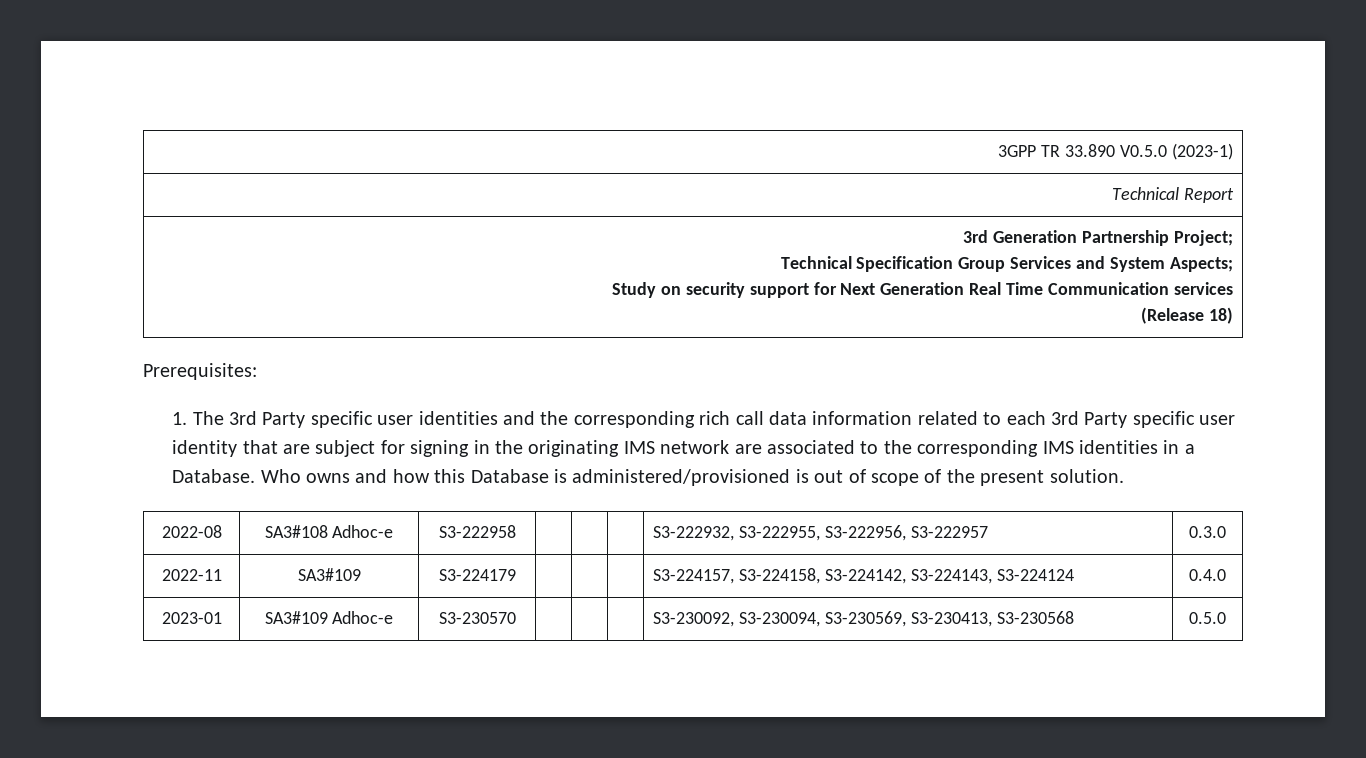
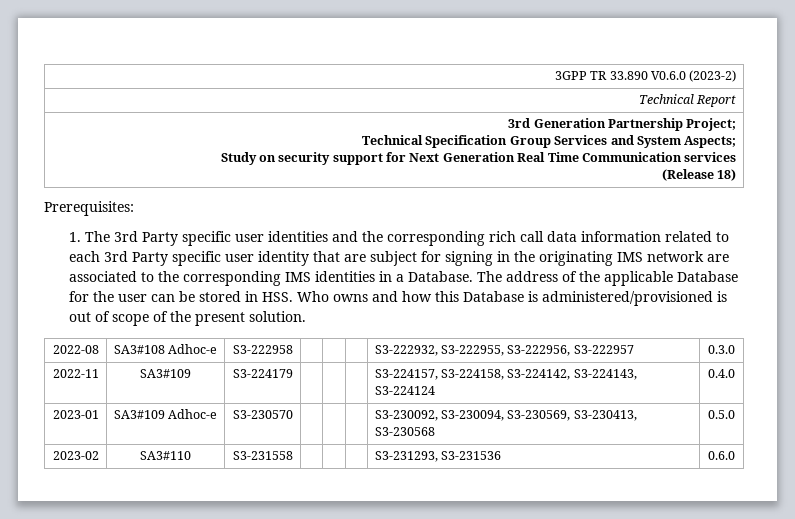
[1119,143,1233,160] V0.5.0 (2023-1) -> [650,70,737,82] V0.6.0 (2023-2)
(256, 476) none -> [476,271,738,286] [68,291,293,302] The address of the applicable Database for the user can be stored in HSS.
(1226, 618) none -> [52,451,99,460] [140,451,191,460] [232,451,293,460] [374,451,502,462] [708,451,735,460] // 2023-02 | SA3#110 | S3-231558 | | | | S3-231293, S3-231536 | 0.6.0

